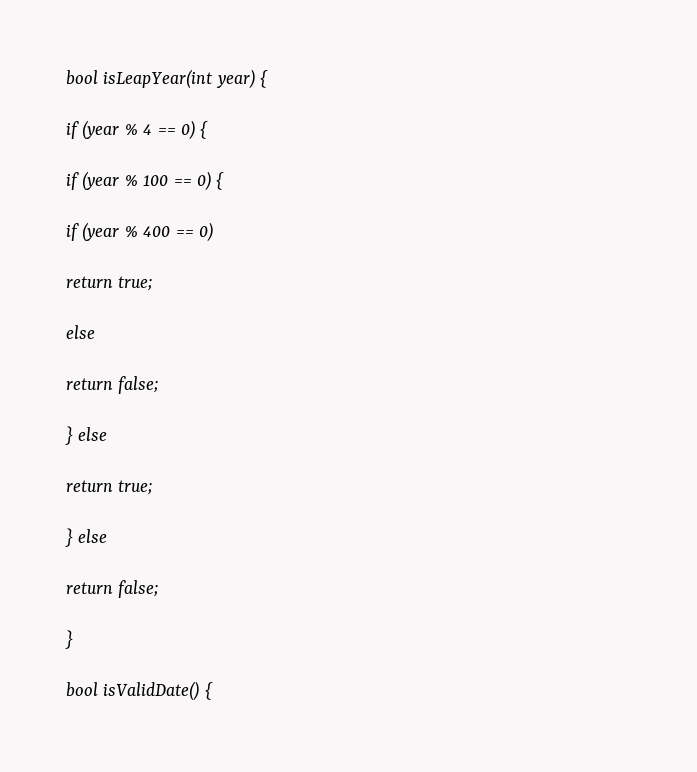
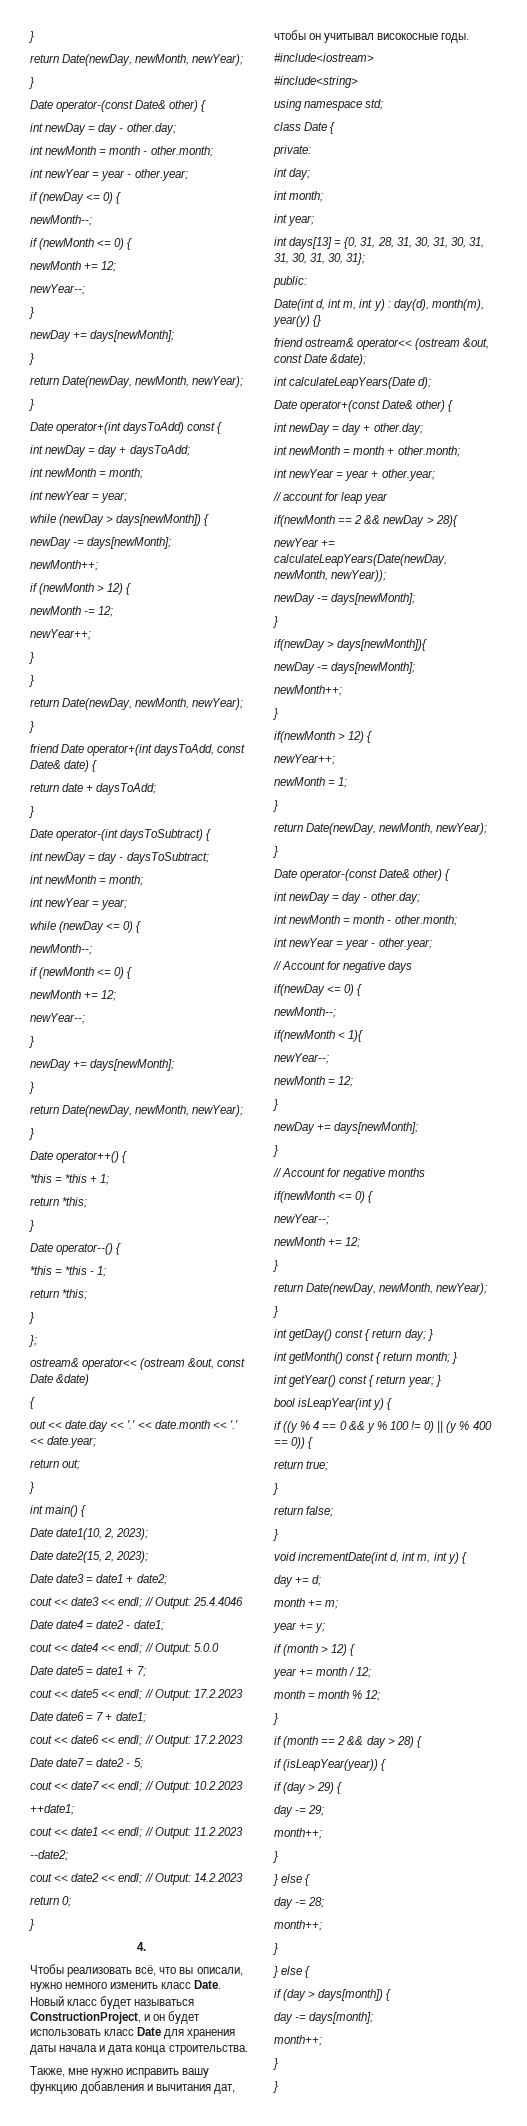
(66, 77) none -> [29,31,34,43] [30,54,244,66] [29,77,34,89] [30,100,207,112] [30,123,176,135] [30,146,213,157] [30,169,188,181] [30,192,122,204] [30,215,92,226] [30,238,133,250] [30,261,117,272] [30,284,85,295] [29,307,34,319] [30,330,175,342] [29,353,34,365] [30,376,244,388] [29,399,34,411] [30,422,223,434] [30,445,190,457] [30,468,144,479] [30,491,128,503] [30,514,210,526] [30,537,172,549] [30,560,98,571] [30,583,132,595] [30,606,114,617] [30,629,91,640] [29,652,34,664] [29,675,34,687] [30,698,244,710] [29,721,34,733] [30,744,246,756] [30,760,98,772] [30,783,157,795] [29,806,34,818] [30,829,212,841] [30,852,209,864] [30,875,144,886] [30,898,128,910] [30,921,142,933] [30,944,92,955] [30,967,133,979] [30,990,117,1001] [30,1013,85,1024] [29,1036,34,1048] [30,1059,175,1071] [29,1082,34,1094] [30,1105,244,1117] [29,1128,34,1140] [30,1151,128,1163] [30,1174,110,1185] [30,1197,88,1208] [29,1220,34,1232] [30,1243,122,1255] [30,1266,107,1277] [30,1289,88,1300] [29,1312,34,1324] [29,1335,37,1347] [30,1358,246,1370] [30,1374,90,1386] [30,1397,35,1409] [30,1420,238,1432] [30,1436,97,1448] [30,1459,81,1470] [29,1482,34,1494] [30,1505,87,1517] [30,1528,149,1540] [30,1551,149,1563] [30,1574,167,1585] [30,1597,243,1609] [30,1620,164,1631] [30,1643,219,1655] [30,1666,146,1677] [30,1689,243,1701] [30,1712,146,1723] [30,1735,243,1747] [30,1758,143,1769] [30,1781,243,1793] [30,1804,74,1815] [30,1827,243,1839] [30,1850,68,1861] [30,1873,243,1885] [30,1896,72,1907] [29,1919,34,1931] [137,1942,146,1951] [30,1964,243,1977] [30,1980,222,1992] [30,1995,195,2009] [30,2011,201,2024] [30,2027,236,2039] [30,2045,248,2055] [30,2066,210,2078] [30,2081,236,2094] [274,30,470,43] [274,53,374,62] [274,76,358,88] [274,99,384,111] [274,122,336,134] [273,145,311,157] [274,168,311,180] [274,191,324,202] [274,214,315,226] [274,237,485,249] [274,253,366,265] [273,276,307,288] [274,299,484,311] [273,315,322,327] [274,338,490,350] [274,354,367,366] [274,377,432,389] [274,400,454,412] [274,423,423,435] [274,446,460,457] [274,469,435,481] [273,492,389,504] [274,515,458,527] [274,538,336,547] [274,554,447,566] [274,570,387,582] [274,593,416,605] [273,616,278,628] [274,639,428,651] [274,662,416,674] [274,685,342,696] [273,708,278,720] [274,731,373,743] [274,754,335,765] [274,777,348,788] [273,800,278,812] [274,823,488,835] [273,846,278,858] [274,869,451,881] [274,892,420,904] [274,915,457,926] [274,938,432,950] [273,961,413,973] [274,984,363,996] [274,1007,336,1018] [274,1030,364,1042] [274,1053,329,1064] [274,1076,354,1087] [273,1099,278,1111] [274,1122,419,1134] [273,1145,278,1157] [273,1168,426,1180] [274,1191,374,1203] [274,1214,329,1225] [274,1237,361,1248] [273,1260,278,1272] [274,1283,488,1295] [273,1306,278,1318] [274,1329,433,1341] [274,1352,457,1364] [274,1375,441,1387] } // return Date(newDay, newMonth, newYear); // } // Date operator-(const Date& other) { // int newDay = day - other.day; // int newMonth = month - other.month; // int newYear = year - other.year; // if (newDay <= 0) { // newMonth--; // if (newMonth <= 0) { // newMonth += 12; // newYear--; // } // newDay += days[newMonth]; // } // return Date(newDay, newMonth, newYear); // } // Date operator+(int daysToAdd) const { // int newDay = day + daysToAdd; // int newMonth = month; // int newYear = year; // while (newDay > days[newMonth]) { // newDay -= days[newMonth]; // newMonth++; // if (newMonth > 12) { // newMonth -= 12; // newYear++; // } // } // return Date(newDay, newMonth, newYear); // } // friend Date operator+(int daysToAdd, const Date& date) { // return date + daysToAdd; // } // Date operator-(int daysToSubtract) { // int newDay = day - daysToSubtract; // int newMonth = month; // int newYear = year; // while (newDay <= 0) { // newMonth--; // if (newMonth <= 0) { // newMonth += 12; // newYear--; // } // newDay += days[newMonth]; // } // return Date(newDay, newMonth, newYear); // } // Date operator++() { // *this = *this + 1; // return *this; // } // Date operator--() { // *this = *this - 1; // return *this; // } // }; // ostream& operator<< (ostream &out, const Date &date) // { // out << date.day << '.' << date.month << '.' << date.year; // return out; // } // int main() { // Date date1(10, 2, 2023); // Date date2(15, 2, 2023); // Date date3 = date1 + date2; // cout << date3 << endl; // Output: 25.4.4046 // Date date4 = date2 - date1; // cout << date4 << endl; // Output: 5.0.0 // Date date5 = date1 + 7; // cout << date5 << endl; // Output: 17.2.2023 // Date date6 = 7 + date1; // cout << date6 << endl; // Output: 17.2.2023 // Date date7 = date2 - 5; // cout << date7 << endl; // Output: 10.2.2023 // ++date1; // cout << date1 << endl; // Output: 11.2.2023 // --date2; // cout << date2 << endl; // Output: 14.2.2023 // return 0; // } // 4. // Чтобы реализовать всё, что вы описали, нужно немного изменить класс Date. Новый класс будет называться ConstructionProject, и он будет использовать класс Date для хранения даты начала и дата конца строительства. // Также, мне нужно исправить вашу функцию добавления и вычитания дат, чтобы он учитывал високосные годы. // #include<iostream> // #include<string> // using namespace std; // class Date { // private: // int day; // int month; // int year; // int days[13] = {0, 31, 28, 31, 30, 31, 30, 31, 31, 30, 31, 30, 31}; // public: // Date(int d, int m, int y) : day(d), month(m), year(y) {} // friend ostream& operator<< (ostream &out, const Date &date); // int calculateLeapYears(Date d); // Date operator+(const Date& other) { // int newDay = day + other.day; // int newMonth = month + other.month; // int newYear = year + other.year; // // account for leap year // if(newMonth == 2 && newDay > 28){ // newYear += calculateLeapYears(Date(newDay, newMonth, newYear)); // newDay -= days[newMonth]; // } // if(newDay > days[newMonth]){ // newDay -= days[newMonth]; // newMonth++; // } // if(newMonth > 12) { // newYear++; // newMonth = 1; // } // return Date(newDay, newMonth, newYear); // } // Date operator-(const Date& other) { // int newDay = day - other.day; // int newMonth = month - other.month; // int newYear = year - other.year; // // Account for negative days // if(newDay <= 0) { // newMonth--; // if(newMonth < 1){ // newYear--; // newMonth = 12; // } // newDay += days[newMonth]; // } // // Account for negative months // if(newMonth <= 0) { // newYear--; // newMonth += 12; // } // return Date(newDay, newMonth, newYear); // } // int getDay() const { return day; } // int getMonth() const { return month; } // int getYear() const { return year; } //
[215,69,269,89] [66,120,120,140] year) { // if (year -> [373,1398,393,1410] [274,1421,299,1433] y) { // if ((y
[181,120,209,140] [66,171,225,191] [66,222,213,242] [66,276,154,291] [66,325,95,339] [66,376,160,394] [65,426,108,445] 0) { // if (year % 100 == 0) { // if (year % 400 == 0) // return true; // else // return false; // } else -> [339,1421,492,1433] [274,1437,314,1449] 0 && y % 100 != 0) || (y % 400 == 0)) {
[78,529,108,543] else -> (278, 1489) none
[66,681,213,701] bool isValidDate() { -> [274,1552,467,1564] [274,1575,322,1587] [274,1598,339,1609] [273,1622,326,1633] [274,1644,356,1656] [273,1667,372,1679] [274,1690,381,1701] [273,1713,278,1725] [274,1736,422,1748] [274,1759,387,1771] [274,1782,343,1794] [274,1805,325,1817] [274,1828,322,1839] [273,1851,278,1863] [273,1874,311,1886] [274,1897,325,1909] [274,1920,322,1931] [273,1943,278,1955] [273,1966,311,1978] [274,1989,392,2001] [274,2012,374,2024] [274,2035,322,2046] [273,2058,278,2070] [273,2081,278,2093] void incrementDate(int d, int m, int y) { // day += d; // month += m; // year += y; // if (month > 12) { // year += month / 12; // month = month % 12; // } // if (month == 2 && day > 28) { // if (isLeapYear(year)) { // if (day > 29) { // day -= 29; // month++; // } // } else { // day -= 28; // month++; // } // } else { // if (day > days[month]) { // day -= days[month]; // month++; // } // }

